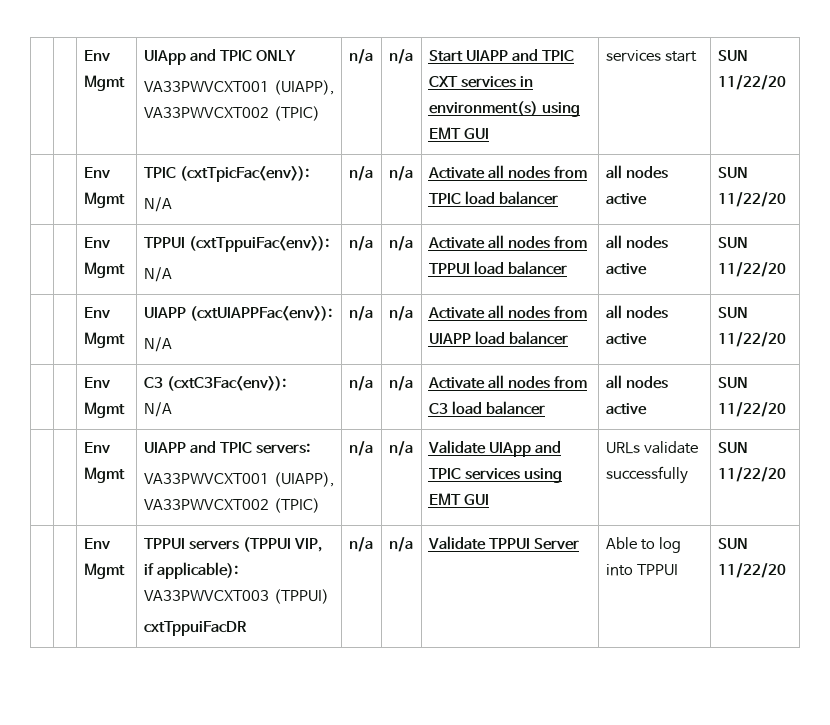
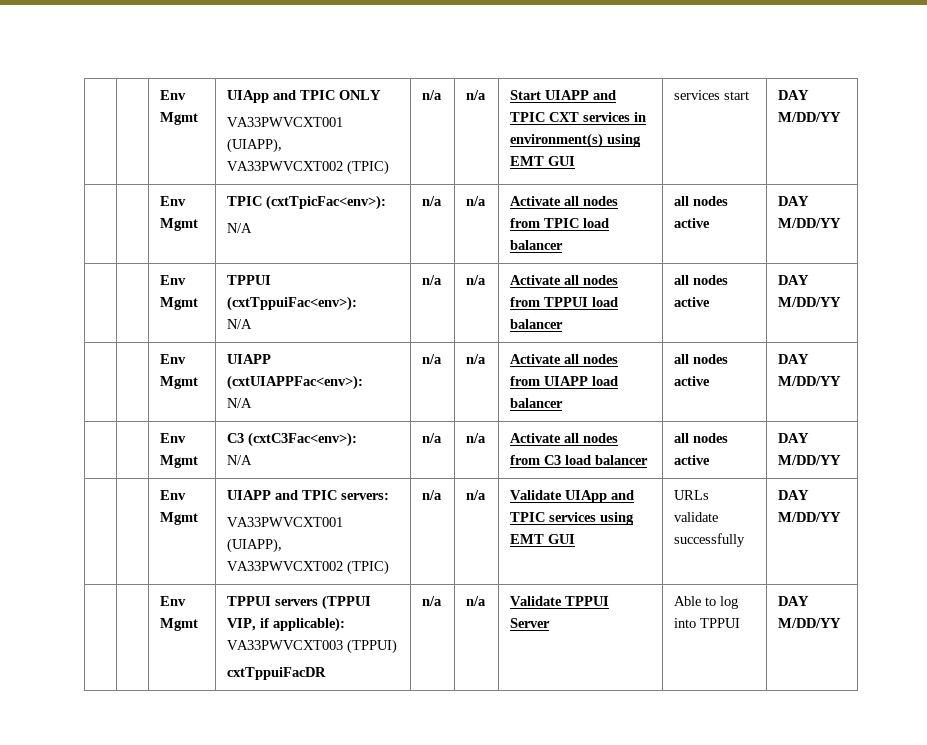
[717,50,748,61] [717,75,786,90] SUN 11/22/20 -> [778,90,810,100] [778,112,842,122] DAY M/DD/YY
[717,167,748,178] [717,192,786,207] SUN 11/22/20 -> [778,196,810,206] [778,218,842,228] DAY M/DD/YY
[717,237,748,248] [717,262,786,277] SUN 11/22/20 -> [778,275,810,285] [778,297,842,307] DAY M/DD/YY
[717,307,748,318] [717,332,786,347] SUN 11/22/20 -> [778,354,810,364] [778,376,842,386] DAY M/DD/YY
[717,377,748,388] [717,402,786,417] SUN 11/22/20 -> [778,433,810,443] [778,455,842,465] DAY M/DD/YY
[717,442,748,453] [717,467,786,482] SUN 11/22/20 -> [778,490,810,500] [778,512,842,522] DAY M/DD/YY
[717,538,748,549] [717,563,786,578] SUN 11/22/20 -> [778,596,810,606] [778,618,842,628] DAY M/DD/YY

